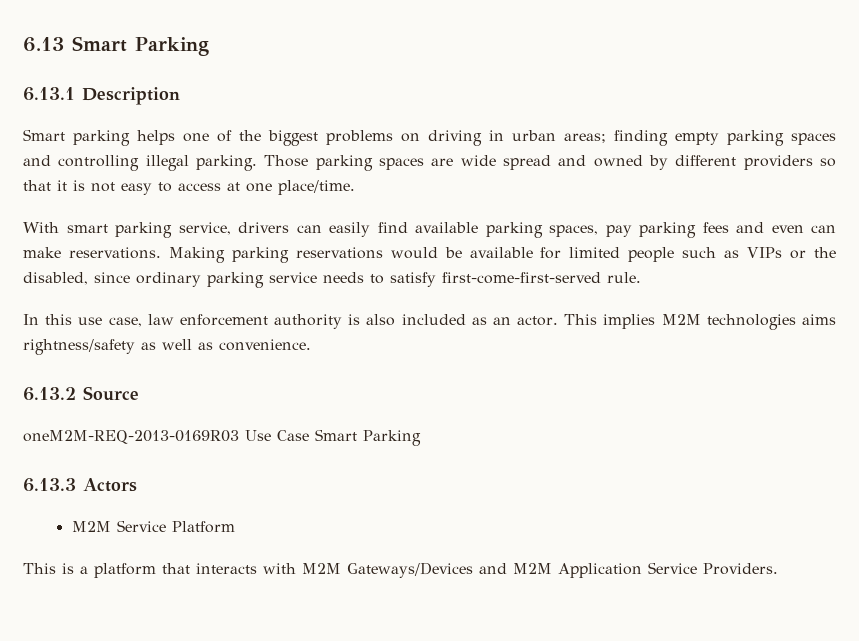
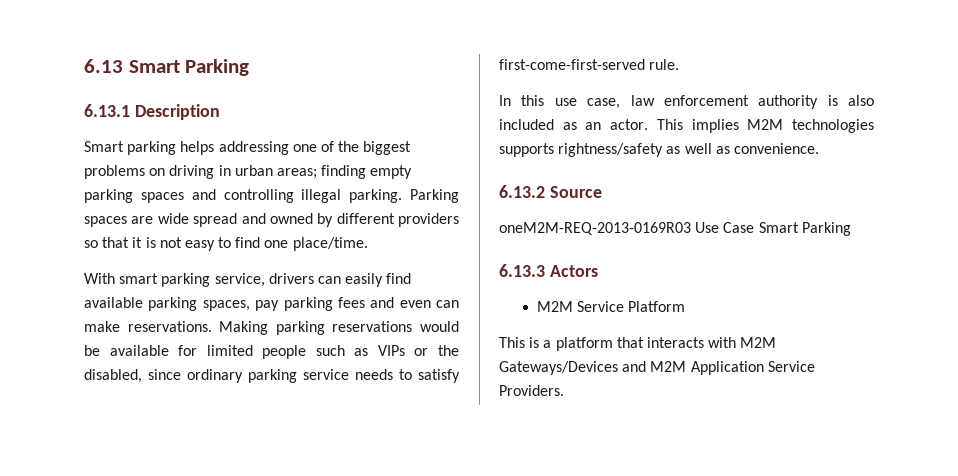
(175, 137) none -> [218,141,289,155] addressing
[264,155,373,171] Those parking -> [410,189,459,203] Parking
[178,182,240,191] access at -> [235,237,261,248] find
[801,314,836,325] aims -> [499,143,554,157] supports

